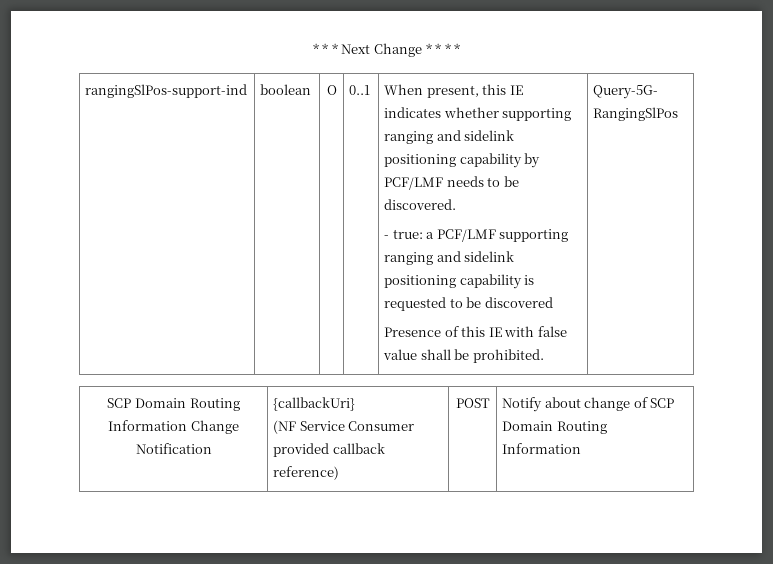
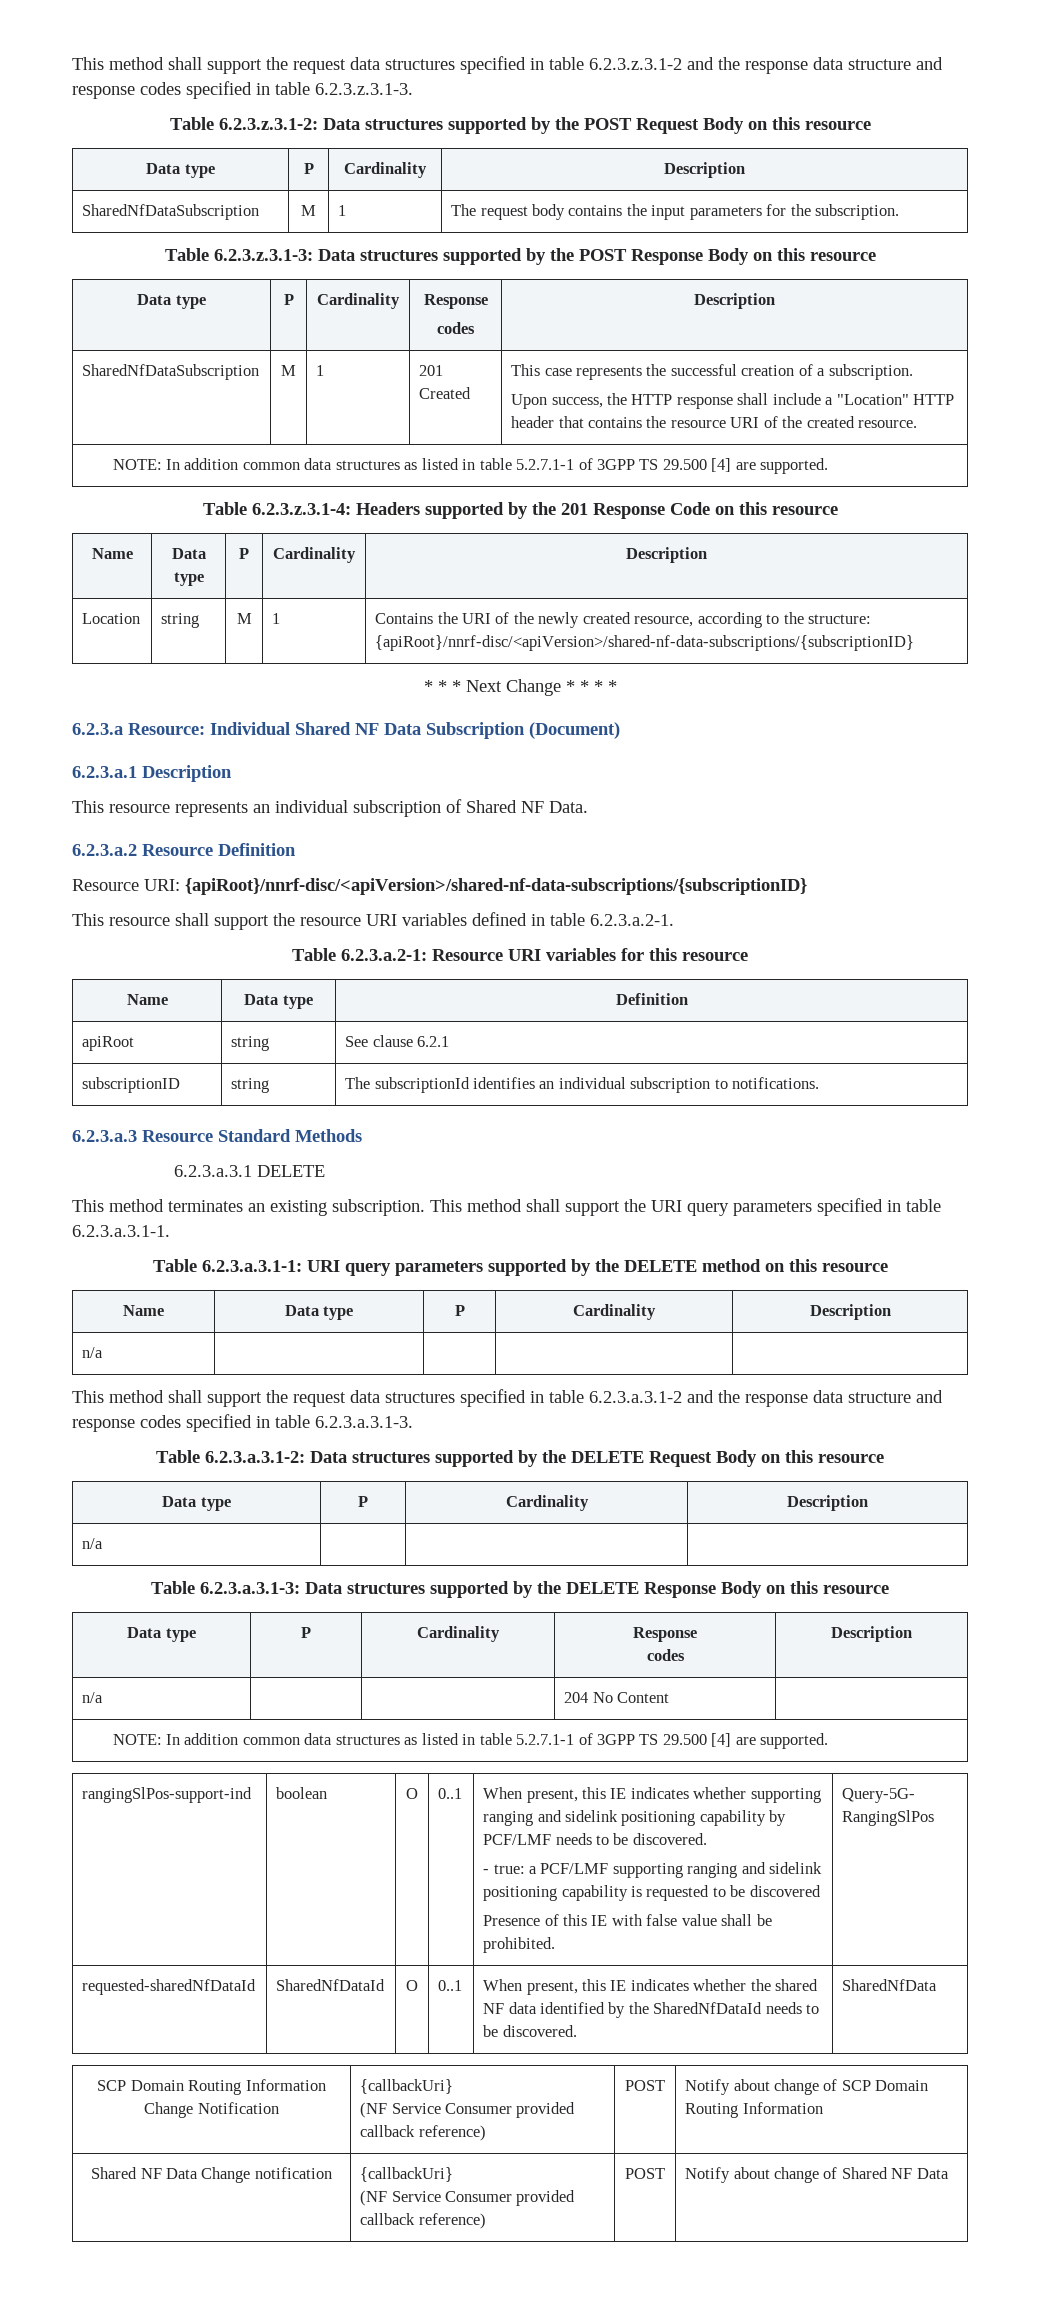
(312, 48) none -> [72,56,943,74] [72,81,413,99] [169,117,871,134] [146,163,215,178] [303,163,314,174] [344,162,427,178] [664,162,745,178] [82,204,260,220] [301,205,316,216] [338,205,347,216] [451,204,900,220] [164,248,876,265] [137,294,206,309] [283,294,294,305] [317,293,400,309] [423,294,488,309] [437,322,475,334] [694,293,775,309] [82,364,260,380] [281,365,296,376] [316,365,325,376] [419,365,444,376] [419,387,472,399] [511,364,913,380] [511,393,955,409] [511,416,918,428] [112,458,829,474] [202,502,838,519] [91,548,133,559] [171,548,206,559] [173,572,204,586] [239,548,249,559] [273,547,356,563] [626,547,707,563] [82,613,141,624] [161,613,200,628] [236,613,252,624] [272,613,281,624] [375,612,872,628] [375,635,915,651] This method shall support the request data structures specified in table 6.2.3.z.3.1-2 and the response data structure and response codes specified in table 6.2.3.z.3.1-3. // Table 6.2.3.z.3.1-2: Data structures supported by the POST Request Body on this resource // Data type | P | Cardinality | Description // SharedNfDataSubscription | M | 1 | The request body contains the input parameters for the subscription. // Table 6.2.3.z.3.1-3: Data structures supported by the POST Response Body on this resource // Data type | P | Cardinality | Response // codes | Description // SharedNfDataSubscription | M | 1 | 201 Created | This case represents the successful creation of a subscription. // Upon success, the HTTP response shall include a "Location" HTTP header that contains the resource URI of the created resource. // NOTE: In addition common data structures as listed in table 5.2.7.1-1 of 3GPP TS 29.500 [4] are supported. // Table 6.2.3.z.3.1-4: Headers supported by the 201 Response Code on this resource // Name | Data type | P | Cardinality | Description // Location | string | M | 1 | Contains the URI of the newly created resource, according to the structure: {apiRoot}/nnrf-disc/<apiVersion>/shared-nf-data-subscriptions/{subscriptionID} //
(461, 48) none -> [72,722,620,739] [72,765,232,782] [72,799,588,817] [72,843,296,856] [72,878,807,895] [72,912,674,930] [292,948,748,961] [126,994,168,1005] [244,994,313,1009] [615,993,688,1005] [82,1036,135,1051] [231,1036,270,1051] [345,1035,450,1047] [82,1077,181,1093] [231,1078,270,1093] [345,1077,820,1093] [72,1129,362,1142] [173,1165,325,1177] [72,1198,941,1216] [72,1225,170,1237] [152,1259,888,1276] [123,1305,164,1316] [284,1305,354,1320] [454,1305,465,1316] [573,1304,656,1320] [809,1304,891,1320] [82,1347,104,1358] [72,1389,943,1407] [72,1414,413,1432] [156,1450,884,1467] [162,1496,231,1511] [358,1496,368,1507] [505,1495,589,1511] [787,1495,868,1511] [82,1538,104,1549] [151,1581,889,1598] [127,1627,196,1642] [301,1627,311,1638] [417,1626,500,1642] [633,1627,697,1642] [646,1649,685,1661] [831,1626,912,1642] [82,1692,104,1703] [564,1692,670,1703] [112,1733,829,1749] // 6.2.3.a Resource: Individual Shared NF Data Subscription (Document) // 6.2.3.a.1 Description // This resource represents an individual subscription of Shared NF Data. // 6.2.3.a.2 Resource Definition // Resource URI: {apiRoot}/nnrf-disc/<apiVersion>/shared-nf-data-subscriptions/{subscriptionID} // This resource shall support the resource URI variables defined in table 6.2.3.a.2-1. // Table 6.2.3.a.2-1: Resource URI variables for this resource // Name | Data type | Definition // apiRoot | string | See clause 6.2.1 // subscriptionID | string | The subscriptionId identifies an individual subscription to notifications. // 6.2.3.a.3 Resource Standard Methods // 6.2.3.a.3.1 DELETE // This method terminates an existing subscription. This method shall support the URI query parameters specified in table 6.2.3.a.3.1-1. // Table 6.2.3.a.3.1-1: URI query parameters supported by the DELETE method on this resource // Name | Data type | P | Cardinality | Description // n/a | | | | // This method shall support the request data structures specified in table 6.2.3.a.3.1-2 and the response data structure and response codes specified in table 6.2.3.a.3.1-3. // Table 6.2.3.a.3.1-2: Data structures supported by the DELETE Request Body on this resource // Data type | P | Cardinality | Description // n/a | | | // Table 6.2.3.a.3.1-3: Data structures supported by the DELETE Response Body on this resource // Data type | P | Cardinality | Response // codes | Description // n/a | | | 204 No Content | // NOTE: In addition common data structures as listed in table 5.2.7.1-1 of 3GPP TS 29.500 [4] are supported.
(679, 114) none -> [82,1979,257,1995] [276,1979,386,1991] [406,1980,418,1991] [438,1980,463,1991] [483,1979,819,1995] [483,2002,820,2018] [483,2025,577,2037] [842,1979,938,1991] // requested-sharedNfDataId | SharedNfDataId | O | 0..1 | When present, this IE indicates whether the shared NF data identified by the SharedNfDataId needs to be discovered. | SharedNfData
(582, 448) none -> [91,2167,332,2183] [360,2167,454,2182] [360,2190,576,2206] [360,2213,486,2229] [625,2168,665,2179] [685,2167,949,2183] // Shared NF Data Change notification | {callbackUri} // (NF Service Consumer provided callback reference) | POST | Notify about change of Shared NF Data

